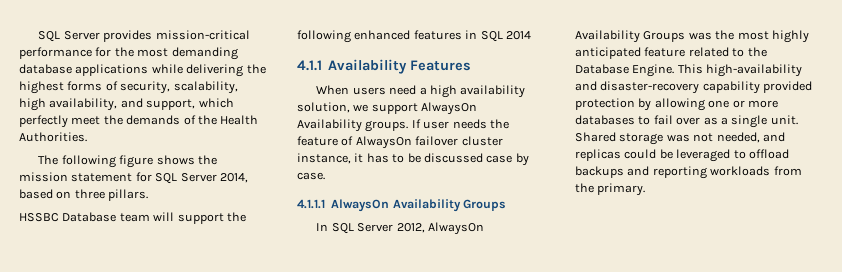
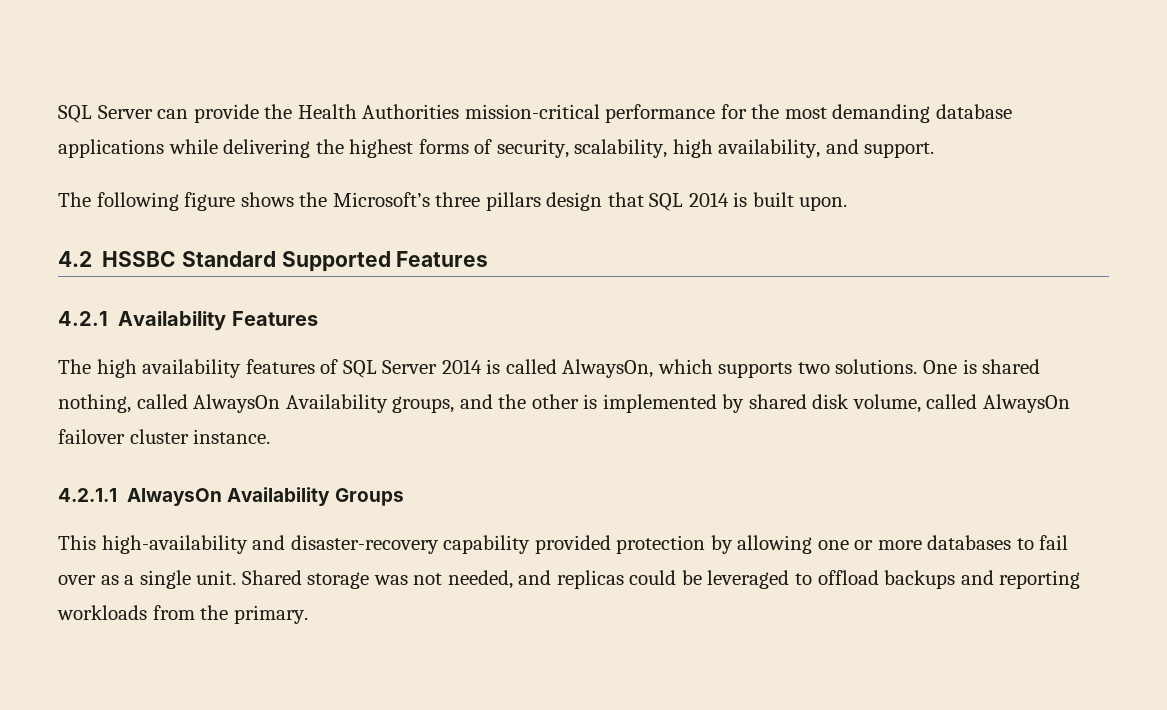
[38,30,153,42] SQL Server provides -> [58,104,460,123] SQL Server can provide the Health Authorities
[146,98,234,110] [19,115,259,128] [19,132,87,142] support, which perfectly meet the demands of the Health Authorities. -> [864,142,935,158] support.
[19,172,248,184] [19,189,149,201] [19,212,246,224] [297,30,531,43] [297,59,472,74] [316,85,526,98] [297,102,478,115] [297,119,509,132] [297,136,503,149] [297,153,529,166] [297,172,325,180] [297,199,506,212] [316,222,484,235] [575,30,809,43] [575,47,767,59] [575,64,675,77] mission statement for SQL Server 2014, based on three pillars. // HSSBC Database team will support the following enhanced features in SQL 2014 // 4.1.1 Availability Features // When users need a high availability solution, we support AlwaysOn Availability groups. If user needs the feature of AlwaysOn failover cluster instance, it has to be discussed case by case. // 4.1.1.1 AlwaysOn Availability Groups // In SQL Server 2012, AlwaysOn Availability Groups was the most highly anticipated feature related to the Database Engine. -> [332,192,848,211] [58,251,489,272] [58,311,318,331] [58,359,1041,378] [58,394,1071,413] [58,429,271,444] [58,487,404,506] Microsoft’s three pillars design that SQL 2014 is built upon. // 4.2 HSSBC Standard Supported Features // 4.2.1 Availability Features // The high availability features of SQL Server 2014 is called AlwaysOn, which supports two solutions. One is shared nothing, called AlwaysOn Availability groups, and the other is implemented by shared disk volume, called AlwaysOn failover cluster instance. // 4.2.1.1 AlwaysOn Availability Groups //

